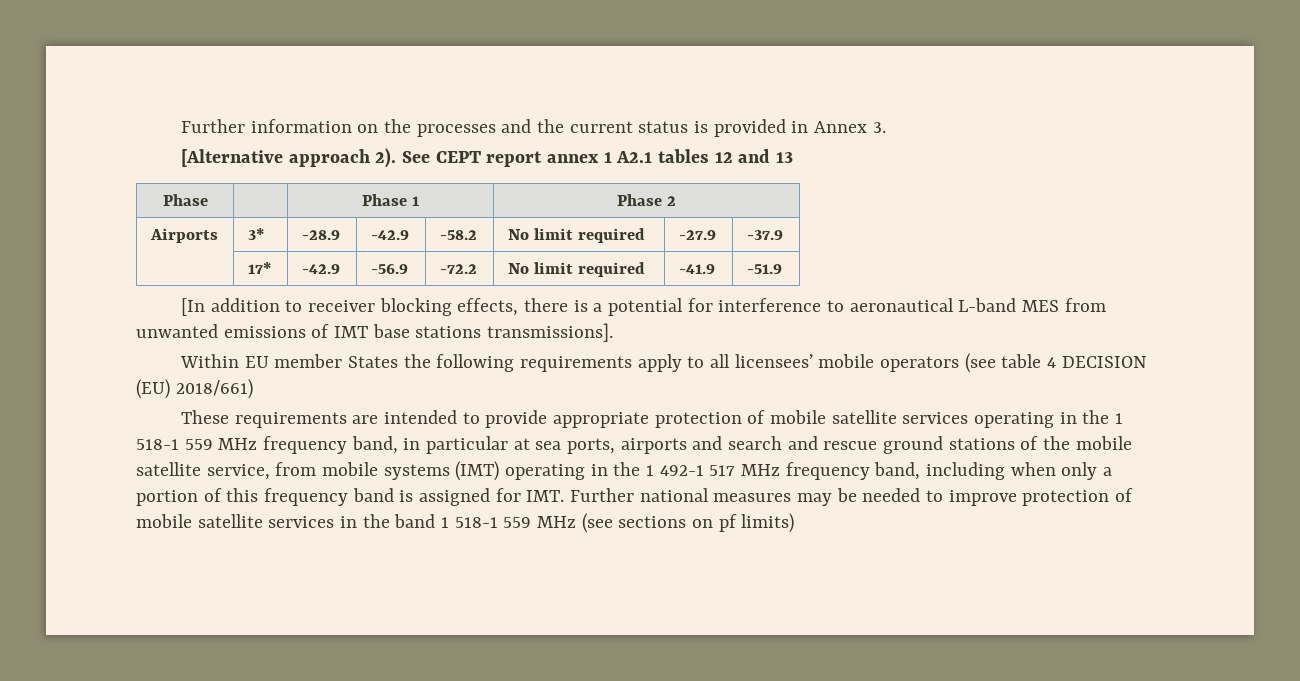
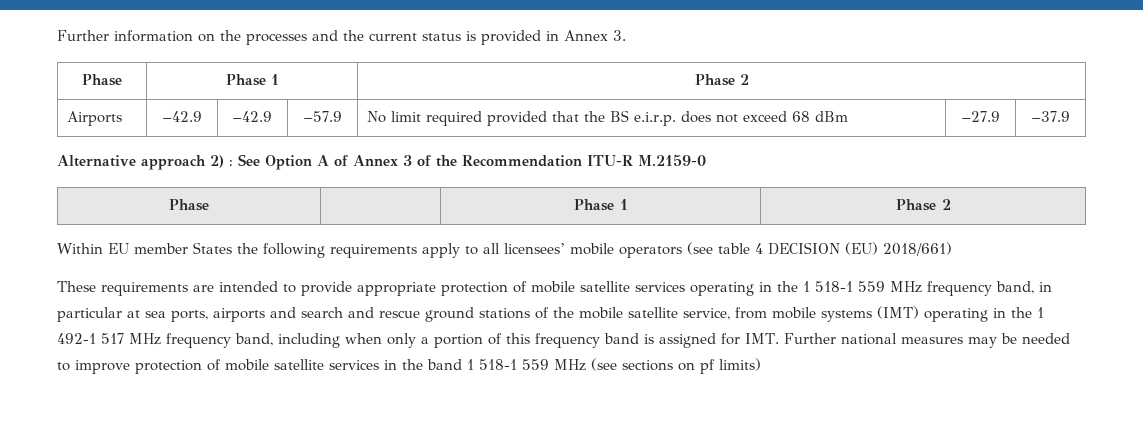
[180,148,793,168] // [Alternative approach 2). See CEPT report annex 1 A2.1 tables 12 and 13 -> [82,74,122,86] [225,74,279,86] [694,74,749,86] [67,111,123,126] [162,111,202,122] [233,111,272,122] [303,111,342,122] [367,110,849,126] [961,111,1000,122] [1031,111,1070,122] [57,154,706,170] // Phase | Phase 1 | Phase 2 // Airports | −42.9 | −42.9 | −57.9 | No limit required provided that the BS e.i.r.p. does not exceed 68 dBm | −27.9 | −37.9 // Alternative approach 2) : See Option A of Annex 3 of the Recommendation ITU-R M.2159-0
[149,228,218,243] [247,228,264,240] [301,230,340,240] [370,230,409,240] [439,230,477,240] [507,228,646,243] [678,230,716,240] [746,230,783,240] [247,262,271,274] [301,264,340,274] [370,264,408,274] [439,264,477,274] [507,262,646,277] [678,264,715,274] [746,264,782,274] [180,298,1106,316] [136,323,614,342] // Airports | 3* | -28.9 | -42.9 | -58.2 | No limit required | -27.9 | -37.9 // | 17* | -42.9 | -56.9 | -72.2 | No limit required | -41.9 | -51.9 // [In addition to receiver blocking effects, there is a potential for interference to aeronautical L-band MES from unwanted emissions of IMT base stations transmissions]. -> (951, 204) none

